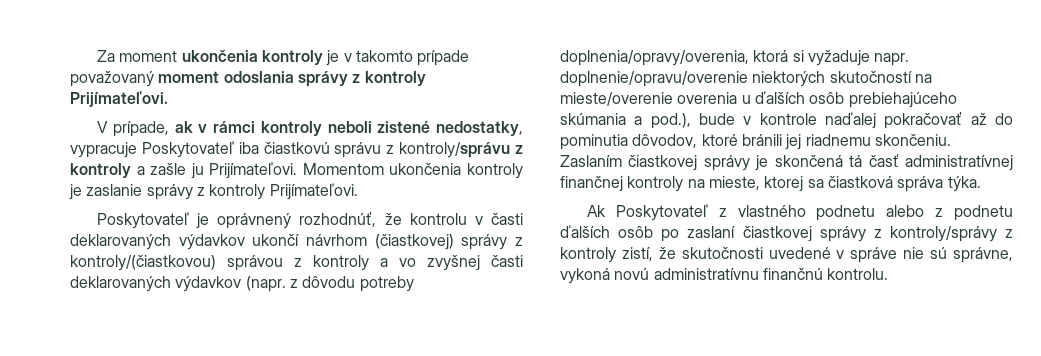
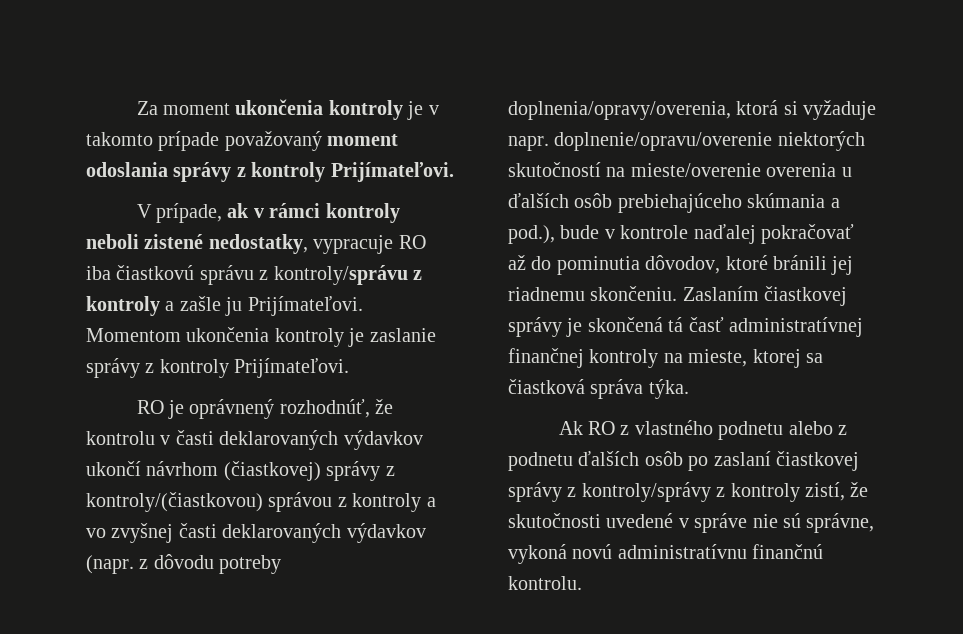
[141,141,234,158] Poskytovateľ -> [398,235,426,249] RO
[97,212,190,229] Poskytovateľ -> [136,400,164,414] RO
[615,204,708,221] Poskytovateľ -> [587,421,615,435] RO

